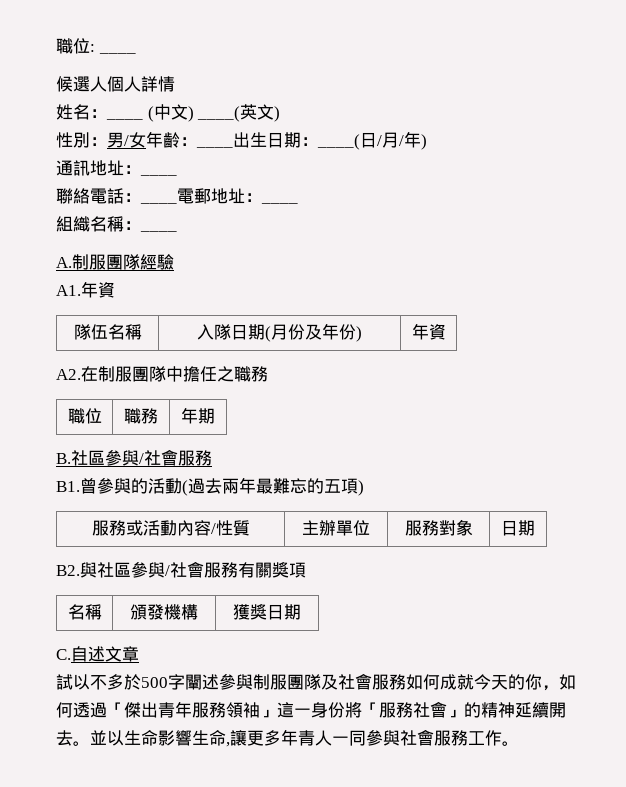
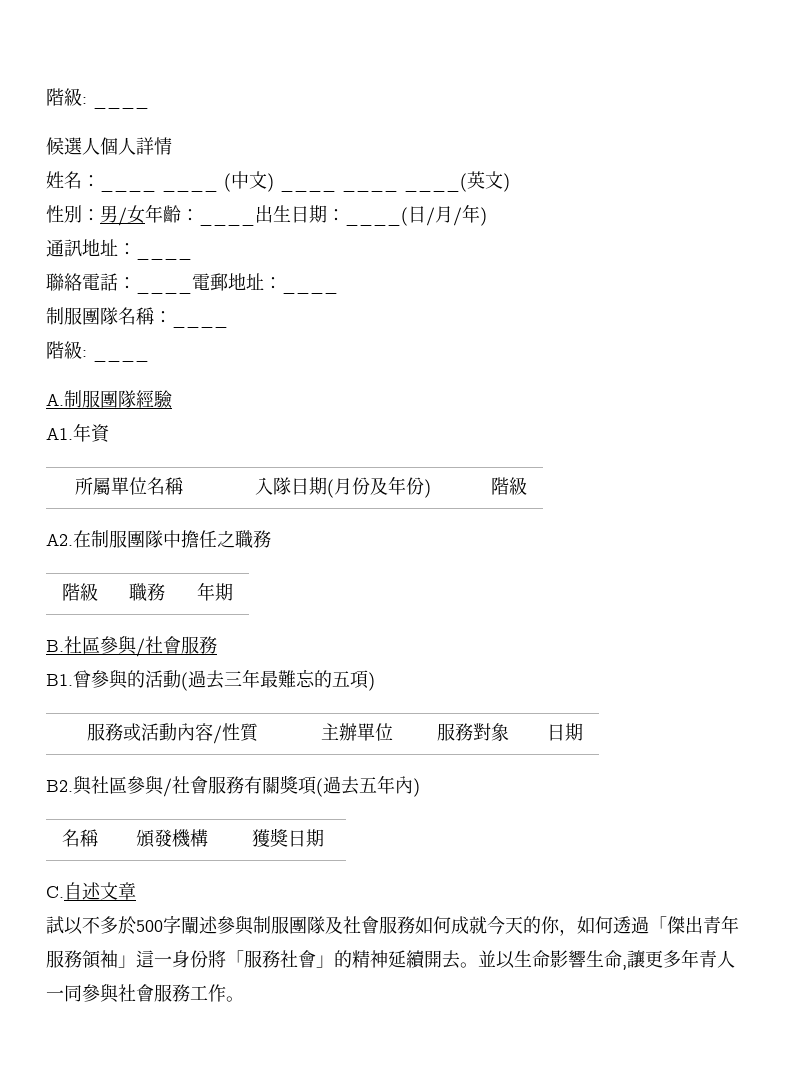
[56,38,90,54] 職位 -> [46,88,82,106] 階級
(143, 119) none -> [162,187,218,192] ____
(194, 114) none -> [280,187,398,192] ____ ____
[56,216,90,232] 組織 -> [46,307,118,325] 制服團隊
(177, 231) none -> [46,341,87,359] [93,357,149,362] // 階級: ____
[73,324,108,340] 隊伍 -> [74,477,147,495] 所屬單位
[411,323,446,340] 年資 -> [490,477,527,495] 階級
[67,408,102,424] 職位 -> [62,583,98,601] 階級
[222,478,239,494] 兩 -> [224,671,242,686] 三
(306, 570) none -> [316,775,420,797] (過去五年內)

